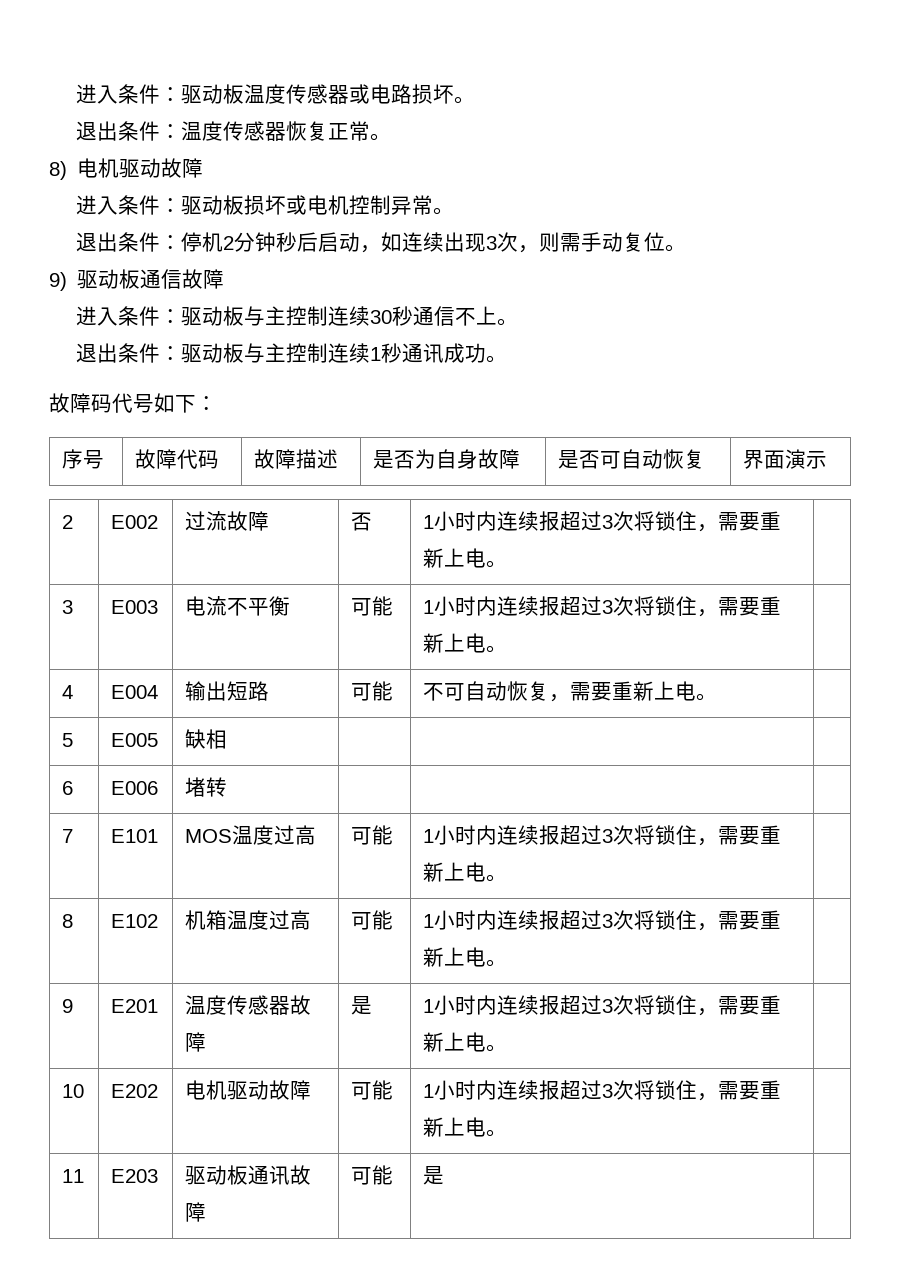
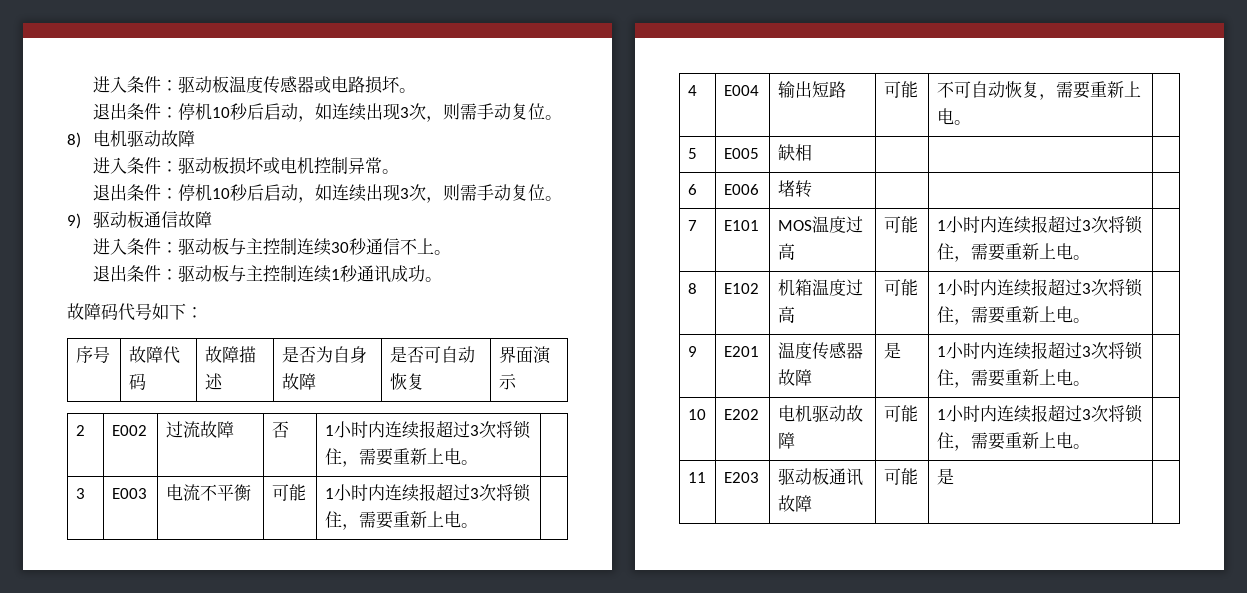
[181,121,371,141] 温度传感器恢复正常 -> [178,103,546,122] 停机10秒后启动，如连续出现3次，则需手动复位
[223,232,277,252] 2分钟 -> [212,188,231,199] 10

